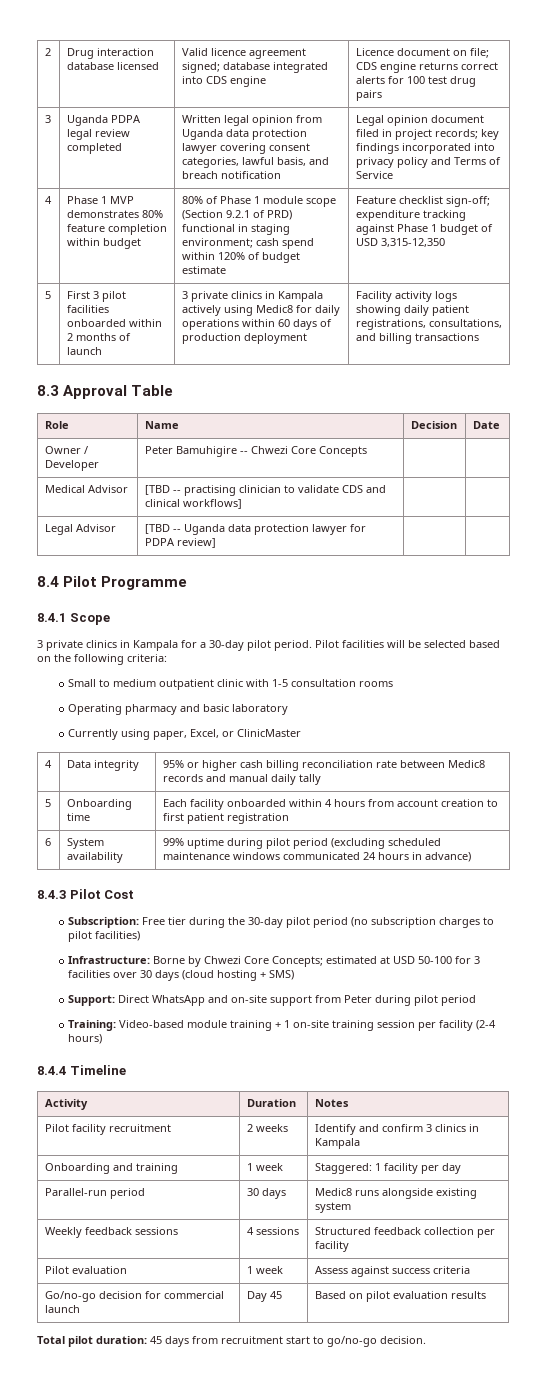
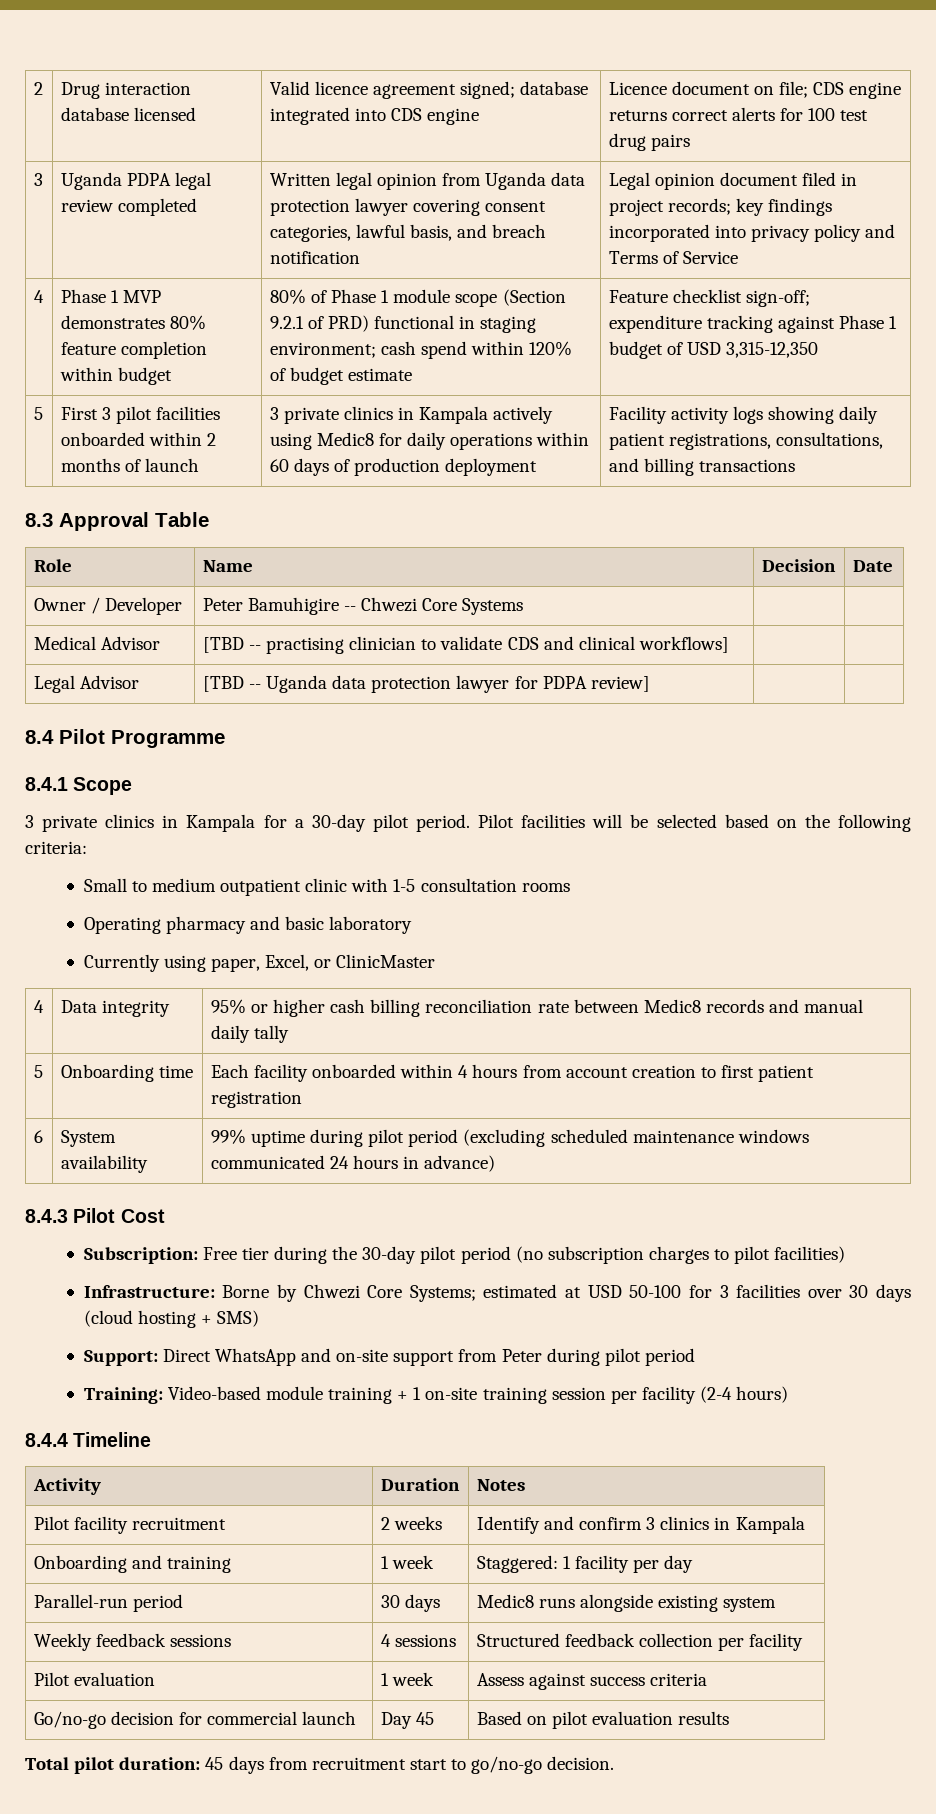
[318,446,367,457] Concepts -> [462,598,524,615] Systems
[272,956,324,967] Concepts; -> [409,1285,476,1302] Systems;

